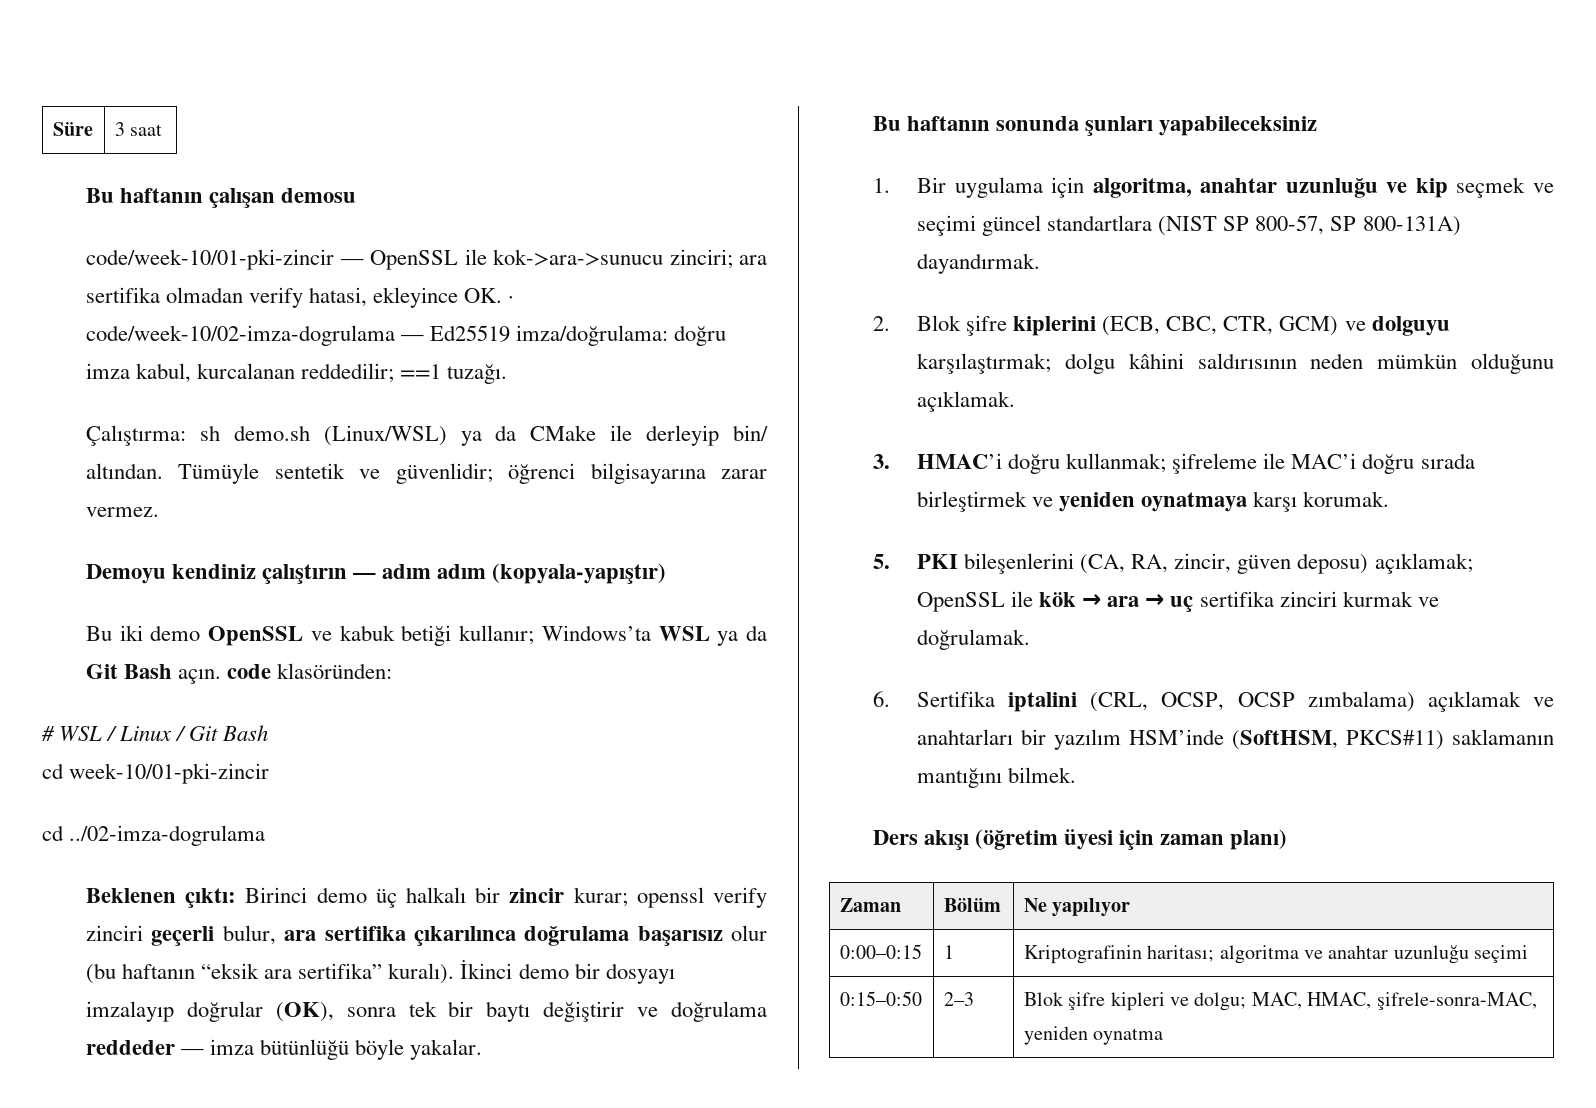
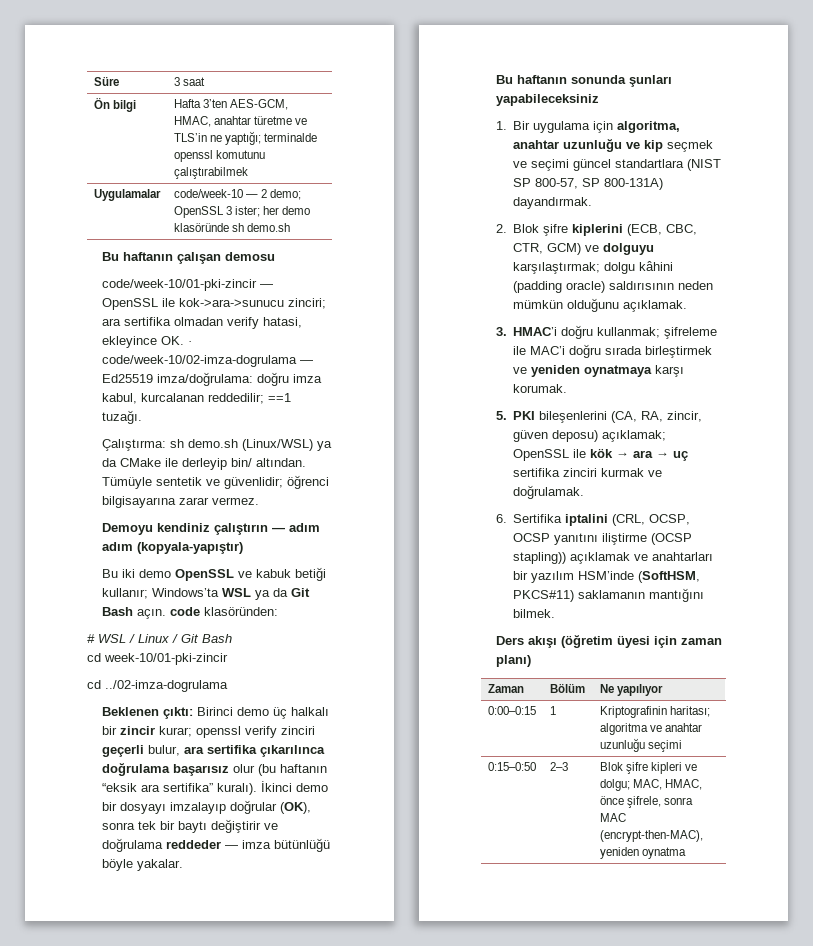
(163, 130) none -> [93,97,137,112] [173,99,289,110] [173,116,308,127] [173,131,318,145] [173,150,266,162] [173,167,248,179] [93,189,161,201] [173,189,302,200] [173,206,311,218] [173,223,291,232] // Ön bilgi | Hafta 3’ten AES-GCM, HMAC, anahtar türetme ve TLS’in ne yaptığı; terminalde openssl komutunu çalıştırabilmek // Uygulamalar | code/week-10 — 2 demo; OpenSSL 3 ister; her demo klasöründe sh demo.sh
(1184, 361) none -> [513,281,606,293] (padding oracle)
[1307,691,1415,712] zımbalama) -> [554,533,693,545] [513,552,567,564] yanıtını iliştirme (OCSP stapling))
[1376,992,1537,1010] şifrele-sonra-MAC, -> [599,796,694,808] [599,813,626,822] [599,830,703,842] önce şifrele, sonra MAC (encrypt-then-MAC),

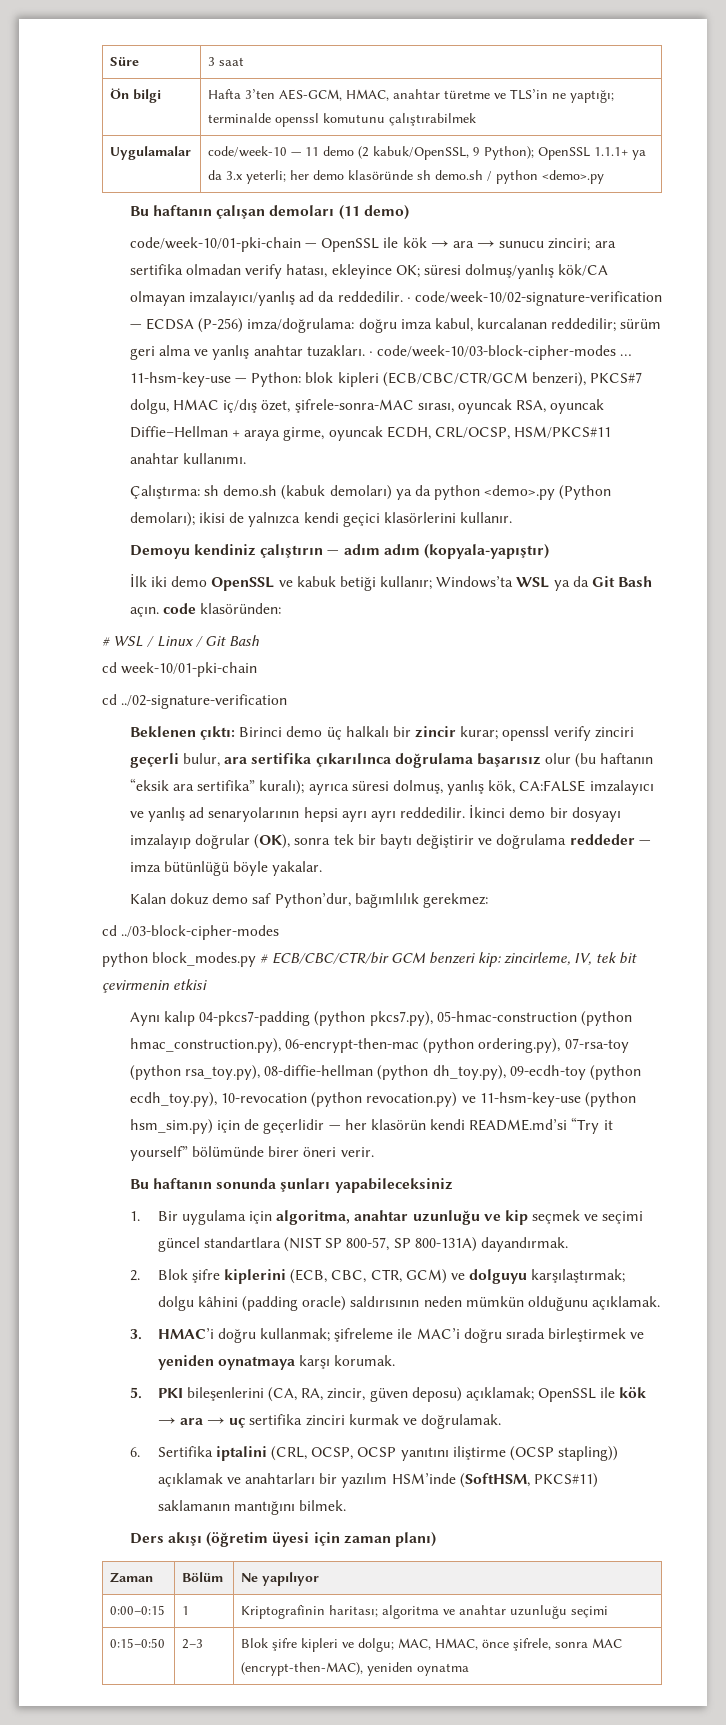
[261,189,302,200] [173,206,261,218] 2 demo; OpenSSL 3 ister; -> [305,146,647,160] [208,170,287,184] 11 demo (2 kabuk/OpenSSL, 9 Python); OpenSSL 1.1.1+ ya da 3.x yeterli;
(291, 227) none -> [487,170,605,184] / python <demo>.py
[224,252,275,261] [101,279,273,291] [101,298,284,310] demosu // code/week-10/01-pki-zincir — OpenSSL ile kok->ara->sunucu -> [269,205,409,220] [129,237,545,252] demoları (11 demo) // code/week-10/01-pki-chain — OpenSSL ile kök → ara → sunucu
[262,317,302,328] [101,336,192,348] [101,355,313,367] [101,374,153,383] hatasi, ekleyince OK. · code/week-10/02-imza-dogrulama — Ed25519 -> [286,264,609,279] [129,291,662,306] [129,318,244,333] hatası, ekleyince OK; süresi dolmuş/yanlış kök/CA olmayan imzalayıcı/yanlış ad da reddedilir. · code/week-10/02-signature-verification — ECDSA (P-256)
[267,393,291,402] [101,410,142,424] [101,439,332,451] [101,458,306,470] [101,475,329,489] [101,496,259,508] ==1 tuzağı. // Çalıştırma: sh demo.sh (Linux/WSL) ya da CMake ile derleyip bin/ altından. Tümüyle sentetik ve güvenlidir; öğrenci bilgisayarına zarar vermez. -> [620,319,662,329] [129,345,633,360] [129,372,643,387] [129,399,605,414] [129,426,612,441] [129,453,246,464] [129,485,612,500] [129,512,513,527] sürüm geri alma ve yanlış anahtar tuzakları. · code/week-10/03-block-cipher-modes … 11-hsm-key-use — Python: blok kipleri (ECB/CBC/CTR/GCM benzeri), PKCS#7 dolgu, HMAC iç/dış özet, şifrele-sonra-MAC sırası, oyuncak RSA, oyuncak Diffie–Hellman + araya girme, oyuncak ECDH, CRL/OCSP, HSM/PKCS#11 anahtar kullanımı. // Çalıştırma: sh demo.sh (kabuk demoları) ya da python <demo>.py (Python demoları); ikisi de yalnızca kendi geçici klasörlerini kullanır.
[101,569,118,578] Bu -> [129,574,147,587] İlk
[104,653,228,665] [87,680,228,692] week-10/01-pki-zincir // cd ../02-imza-dogrulama -> [121,662,258,677] [102,694,288,709] week-10/01-pki-chain // cd ../02-signature-verification
[216,783,257,795] kuralı). -> [259,780,654,795] [129,807,466,822] kuralı); ayrıca süresi dolmuş, yanlış kök, CA:FALSE imzalayıcı ve yanlış ad senaryolarının hepsi ayrı ayrı reddedilir.
(183, 865) none -> [129,893,488,908] [102,925,280,940] [102,952,637,967] [102,979,208,993] [129,1011,632,1026] [129,1038,629,1053] [129,1065,641,1080] [129,1092,636,1107] [129,1117,613,1134] [129,1146,374,1161] // Kalan dokuz demo saf Python’dur, bağımlılık gerekmez: // cd ../03-block-cipher-modes // python block_modes.py # ECB/CBC/CTR/bir GCM benzeri kip: zincirleme, IV, tek bit çevirmenin etkisi // Aynı kalıp 04-pkcs7-padding (python pkcs7.py), 05-hmac-construction (python hmac_construction.py), 06-encrypt-then-mac (python ordering.py), 07-rsa-toy (python rsa_toy.py), 08-diffie-hellman (python dh_toy.py), 09-ecdh-toy (python ecdh_toy.py), 10-revocation (python revocation.py) ve 11-hsm-key-use (python hsm_sim.py) için de geçerlidir — her klasörün kendi README.md’si “Try it yourself” bölümünde birer öneri verir.

